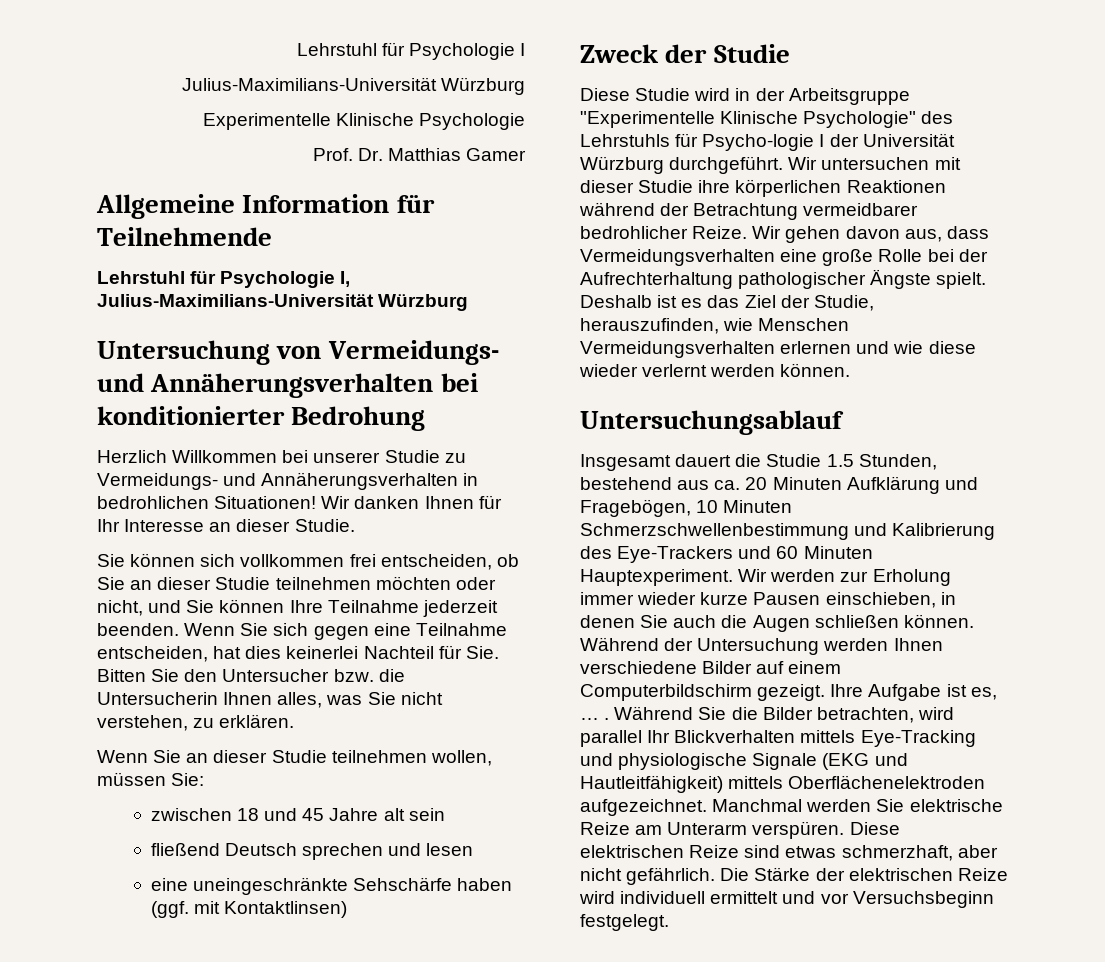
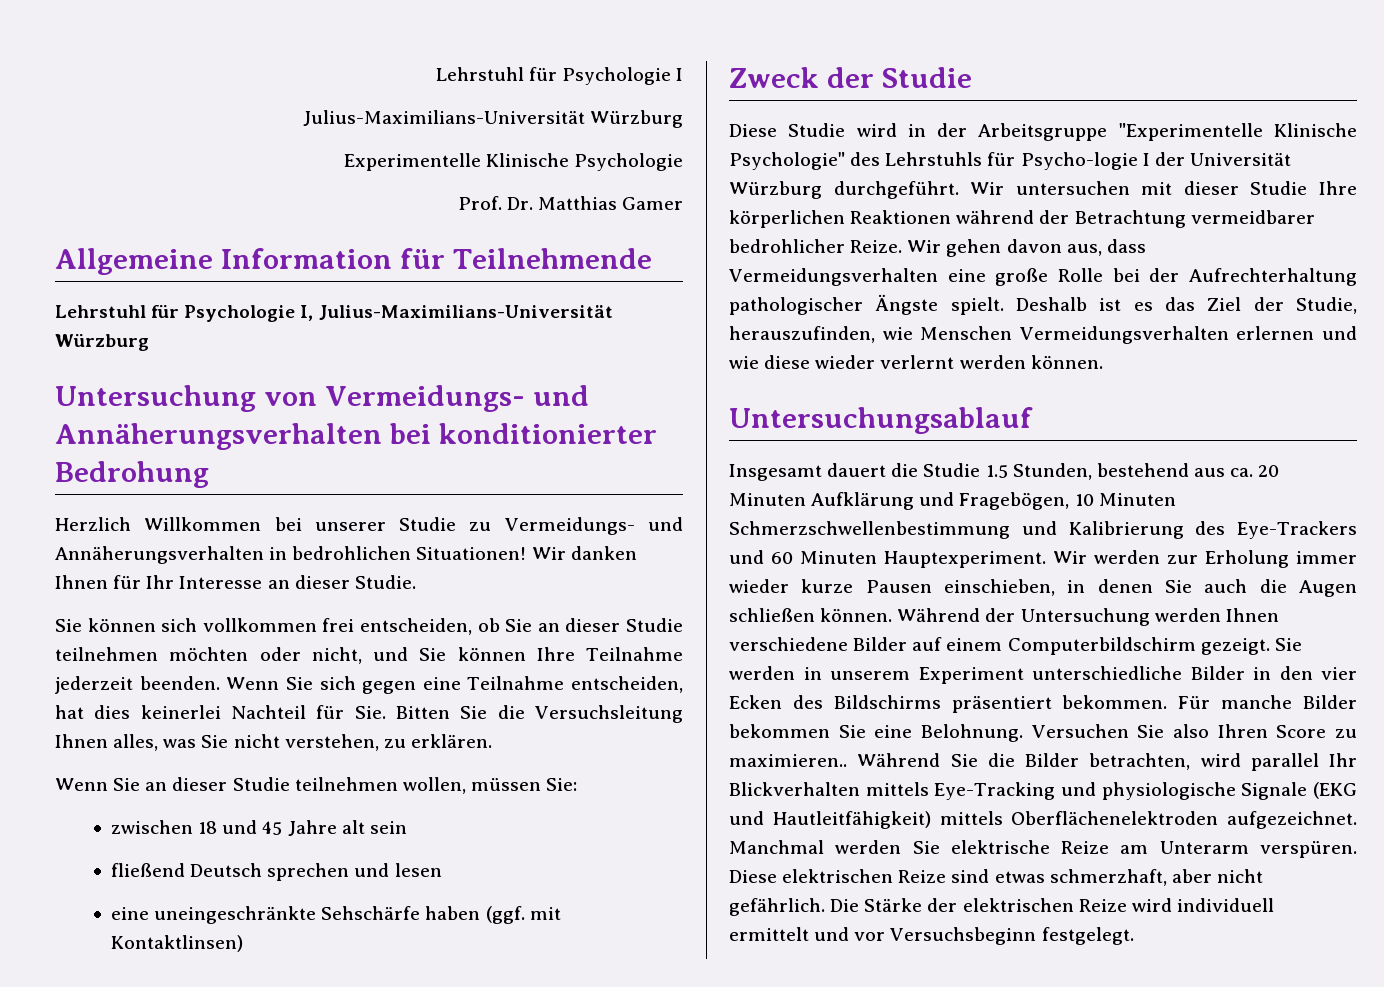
[184,669,405,682] [97,692,218,705] den Untersucher bzw. die Untersucherin -> [497,705,684,723] die Versuchsleitung
[698,180,731,193] ihre -> [1319,181,1357,195] Ihre
[830,684,997,701] [580,718,610,720] Ihre Aufgabe ist es, … . -> [1274,638,1302,651] [729,666,1357,684] [729,695,1357,713] [729,724,1357,742] [729,754,847,767] Sie werden in unserem Experiment unterschiedliche Bilder in den vier Ecken des Bildschirms präsentiert bekommen. Für manche Bilder bekommen Sie eine Belohnung. Versuchen Sie also Ihren Score zu maximieren..

